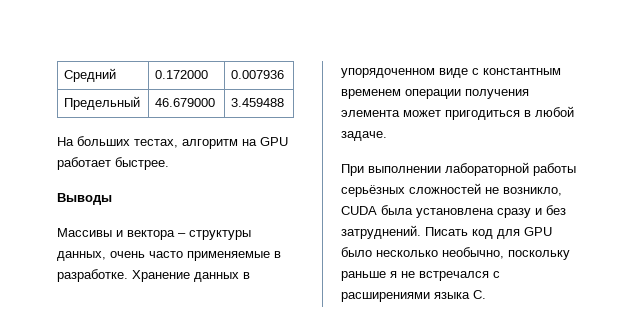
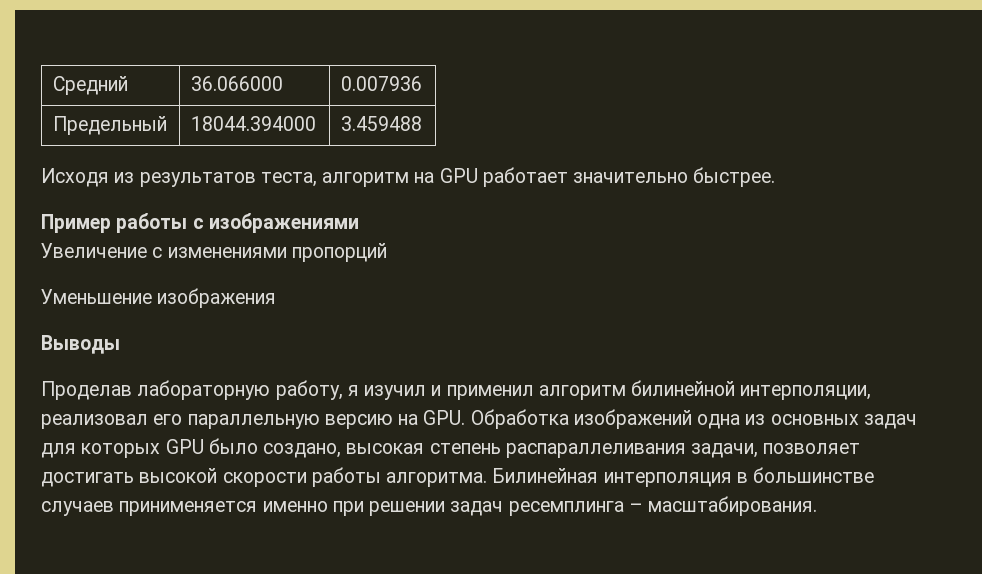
[155,70,209,79] 0.172000 -> [190,76,283,91] 36.066000
[155,98,216,107] 46.679000 -> [190,116,316,131] 18044.394000
[57,136,178,148] На больших тестах, -> [41,168,317,187] Исходя из результатов теста,
(111, 163) none -> [573,172,689,183] значительно
[57,193,112,205] [57,228,251,240] [57,251,281,261] [57,269,250,282] [341,68,561,78] [341,89,529,99] [341,106,574,120] [341,131,387,141] [341,162,576,176] [341,183,562,197] [341,205,566,218] [341,225,552,239] [341,247,570,260] [341,271,500,281] [341,290,486,302] Выводы // Массивы и вектора – структуры данных, очень часто применяемые в разработке. Хранение данных в упорядоченном виде с константным временем операции получения элемента может пригодиться в любой задаче. // При выполнении лабораторной работы серьёзных сложностей не возникло, CUDA была установлена сразу и без затруднений. Писать код для GPU было несколько необычно, поскольку раньше я не встречался с расширениями языка C. -> [41,213,359,233] [41,243,387,262] [41,288,277,308] [41,335,120,354] [41,380,872,400] [41,409,917,429] [41,438,861,458] [41,467,875,487] [41,496,818,516] Пример работы с изображениями // Увеличение с изменениями пропорций // Уменьшение изображения // Выводы // Проделав лабораторную работу, я изучил и применил алгоритм билинейной интерполяции, реализовал его параллельную версию на GPU. Обработка изображений одна из основных задач для которых GPU было создано, высокая степень распараллеливания задачи, позволяет достигать высокой скорости работы алгоритма. Билинейная интерполяция в большинстве случаев принименяется именно при решении задач ресемплинга – масштабирования.

